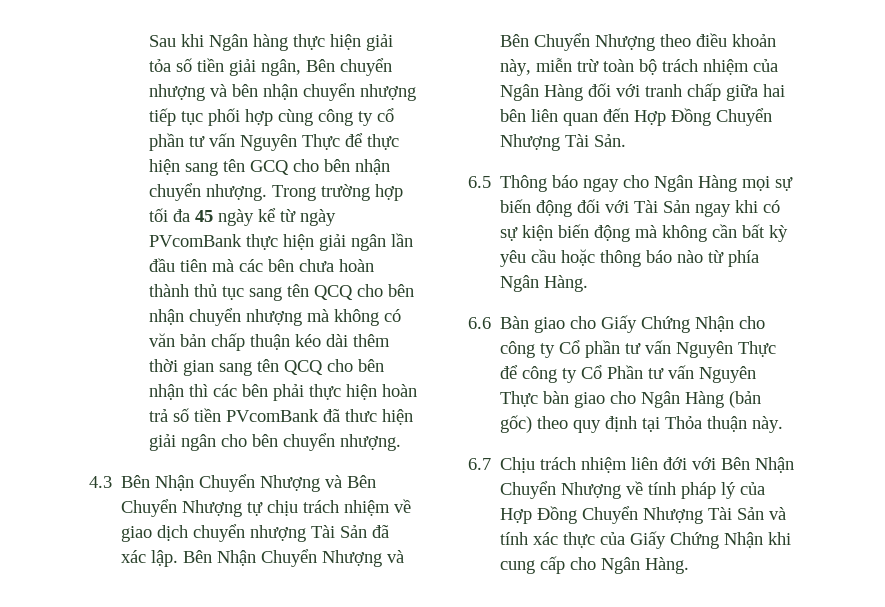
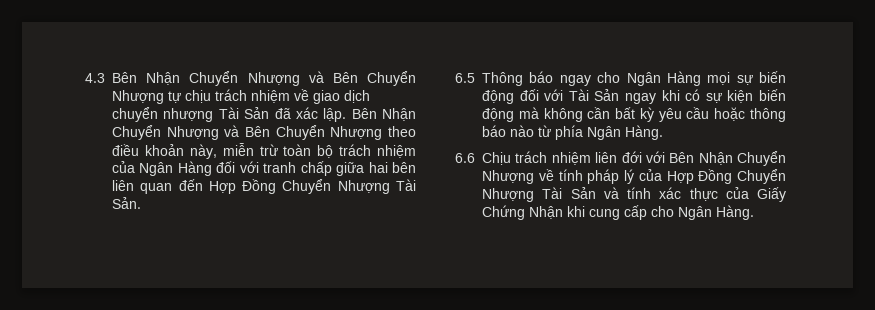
[148,34,393,51] [148,58,392,76] [148,83,416,101] [148,108,394,126] [148,133,399,151] [148,159,390,176] [148,183,403,201] [148,208,336,226] [148,233,413,251] [148,258,374,272] [148,284,414,301] [148,308,401,326] [148,333,390,351] [148,359,384,376] [148,384,417,401] [148,408,413,425] [148,433,401,451] Sau khi Ngân hàng thực hiện giải tỏa số tiền giải ngân, Bên chuyển nhượng và bên nhận chuyển nhượng tiếp tục phối hợp cùng công ty cổ phần tư vấn Nguyên Thực để thực hiện sang tên GCQ cho bên nhận chuyển nhượng. Trong trường hợp tối đa 45 ngày kể từ ngày PVcomBank thực hiện giải ngân lần đầu tiên mà các bên chưa hoàn thành thủ tục sang tên QCQ cho bên nhận chuyển nhượng mà không có văn bản chấp thuận kéo dài thêm thời gian sang tên QCQ cho bên nhận thì các bên phải thực hiện hoàn trả số tiền PVcomBank đã thưc hiện giải ngân cho bên chuyển nhượng. // -> (85, 78) none
[500,315,766,333] [500,340,777,358] [500,365,757,383] [500,391,762,408] [500,415,784,433] [468,458,491,470] Bàn giao cho Giấy Chứng Nhận cho công ty Cổ phần tư vấn Nguyên Thực để công ty Cổ Phần tư vấn Nguyên Thực bàn giao cho Ngân Hàng (bản gốc) theo quy định tại Thỏa thuận này. // 6.7 -> (475, 158) none

